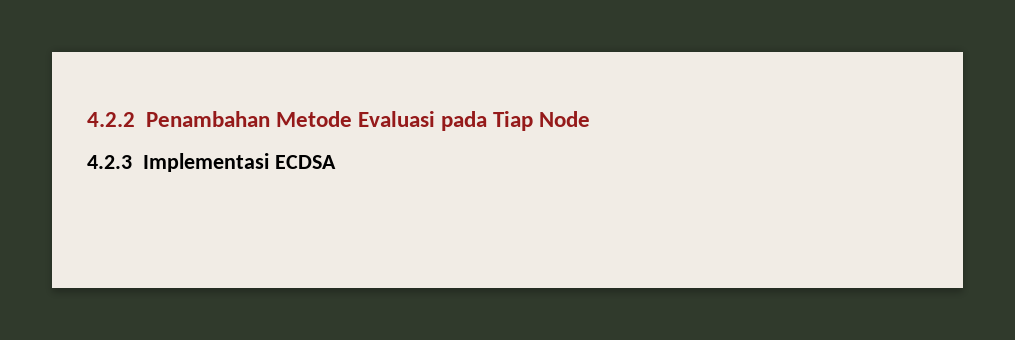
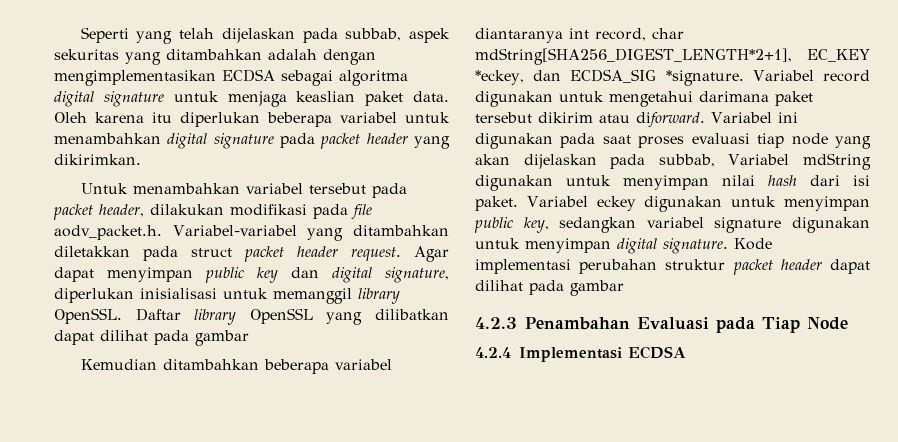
[87,111,352,127] 4.2.2 Penambahan Metode -> [80,27,450,44] [54,49,376,65] [54,69,408,86] [54,91,449,107] [54,112,450,127] [54,133,450,149] [54,154,141,165] [80,183,407,198] [53,204,372,220] [54,225,449,241] [54,246,449,262] [54,267,449,283] [54,288,400,304] [54,308,449,325] [54,330,249,346] [80,359,392,374] [475,28,684,43] [475,48,870,65] [475,69,870,86] [475,91,813,107] [475,112,798,127] [475,133,871,149] [475,153,871,170] [475,175,870,191] [475,196,870,212] [474,217,870,233] [475,238,772,254] [475,259,870,275] [475,280,624,296] [475,317,630,330] Seperti yang telah dijelaskan pada subbab, aspek sekuritas yang ditambahkan adalah dengan mengimplementasikan ECDSA sebagai algoritma digital signature untuk menjaga keaslian paket data. Oleh karena itu diperlukan beberapa variabel untuk menambahkan digital signature pada packet header yang dikirimkan. // Untuk menambahkan variabel tersebut pada packet header, dilakukan modifikasi pada file aodv_packet.h. Variabel-variabel yang ditambahkan diletakkan pada struct packet header request. Agar dapat menyimpan public key dan digital signature, diperlukan inisialisasi untuk memanggil library OpenSSL. Daftar library OpenSSL yang dilibatkan dapat dilihat pada gambar // Kemudian ditambahkan beberapa variabel diantaranya int record, char mdString[SHA256_DIGEST_LENGTH*2+1], EC_KEY *eckey, dan ECDSA_SIG *signature. Variabel record digunakan untuk mengetahui darimana paket tersebut dikirim atau diforward. Variabel ini digunakan pada saat proses evaluasi tiap node yang akan dijelaskan pada subbab, Variabel mdString digunakan untuk menyimpan nilai hash dari isi paket. Variabel eckey digunakan untuk menyimpan public key, sedangkan variabel signature digunakan untuk menyimpan digital signature. Kode implementasi perubahan struktur packet header dapat dilihat pada gambar // 4.2.3 Penambahan
[87,155,132,169] 4.2.3 -> [475,347,511,358] 4.2.4

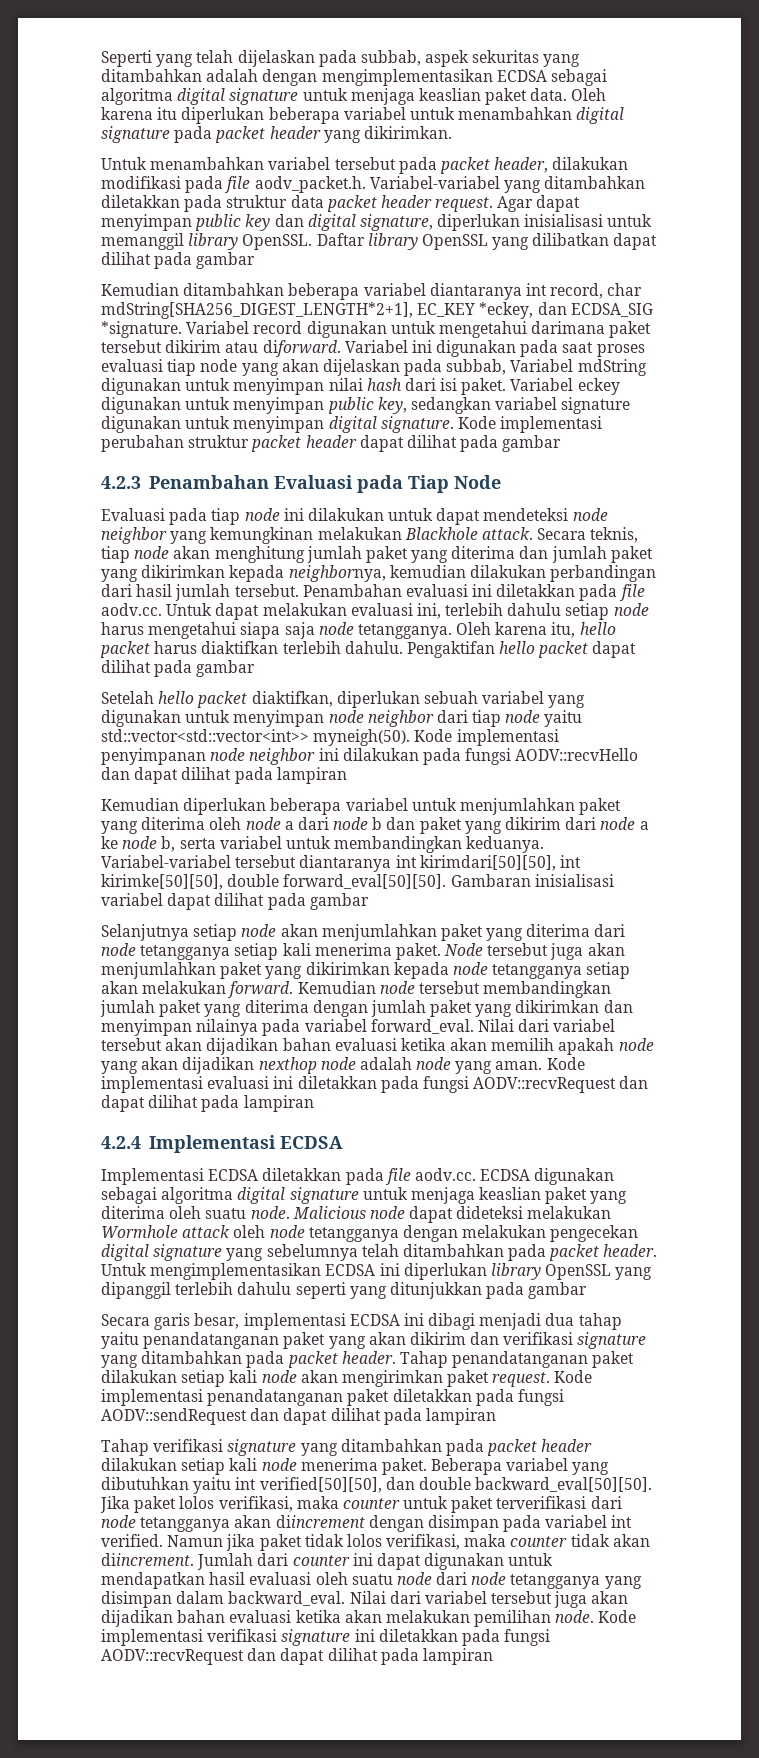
[191,248,232,257] struct -> [226,195,324,208] struktur data
[475,346,686,362] 4.2.4 Implementasi ECDSA -> [101,508,608,525] [101,527,639,544] [101,546,653,563] [101,565,657,582] [101,584,645,601] [101,603,649,620] [101,622,616,639] [100,641,637,658] [101,660,256,677] [101,691,586,708] [101,710,583,727] [101,729,559,746] [101,748,639,765] [101,767,347,784] [101,798,622,815] [101,817,649,834] [101,836,545,853] [101,855,581,872] [101,874,614,890] [101,893,369,910] [101,924,626,941] [101,943,625,960] [101,962,631,979] [101,981,612,998] [100,1000,633,1017] [101,1019,616,1036] [101,1038,654,1055] [101,1057,585,1074] [101,1076,649,1093] [101,1095,314,1112] [101,1135,343,1153] [101,1168,615,1185] [101,1187,628,1204] [101,1206,612,1223] [101,1225,639,1242] [101,1244,658,1261] [101,1263,653,1280] [101,1282,588,1299] [101,1313,622,1330] [101,1332,647,1349] [101,1351,635,1368] [101,1370,593,1387] [101,1389,564,1406] [101,1408,496,1425] [101,1439,593,1456] [101,1458,610,1475] [101,1477,653,1494] [100,1496,622,1513] [101,1515,633,1532] [101,1534,650,1551] [101,1553,554,1570] [101,1572,642,1589] [101,1591,629,1608] [101,1610,637,1627] [101,1629,551,1646] [101,1648,493,1665] Evaluasi pada tiap node ini dilakukan untuk dapat mendeteksi node neighbor yang kemungkinan melakukan Blackhole attack. Secara teknis, tiap node akan menghitung jumlah paket yang diterima dan jumlah paket yang dikirimkan kepada neighbornya, kemudian dilakukan perbandingan dari hasil jumlah tersebut. Penambahan evaluasi ini diletakkan pada file aodv.cc. Untuk dapat melakukan evaluasi ini, terlebih dahulu setiap node harus mengetahui siapa saja node tetangganya. Oleh karena itu, hello packet harus diaktifkan terlebih dahulu. Pengaktifan hello packet dapat dilihat pada gambar // Setelah hello packet diaktifkan, diperlukan sebuah variabel yang digunakan untuk menyimpan node neighbor dari tiap node yaitu std::vector<std::vector<int>> myneigh(50). Kode implementasi penyimpanan node neighbor ini dilakukan pada fungsi AODV::recvHello dan dapat dilihat pada lampiran // Kemudian diperlukan beberapa variabel untuk menjumlahkan paket yang diterima oleh node a dari node b dan paket yang dikirim dari node a ke node b, serta variabel untuk membandingkan keduanya. Variabel-variabel tersebut diantaranya int kirimdari[50][50], int kirimke[50][50], double forward_eval[50][50]. Gambaran inisialisasi variabel dapat dilihat pada gambar // Selanjutnya setiap node akan menjumlahkan paket yang diterima dari node tetangganya setiap kali menerima paket. Node tersebut juga akan menjumlahkan paket yang dikirimkan kepada node tetangganya setiap akan melakukan forward. Kemudian node tersebut membandingkan jumlah paket yang diterima dengan jumlah paket yang dikirimkan dan menyimpan nilainya pada variabel forward_eval. Nilai dari variabel tersebut akan dijadikan bahan evaluasi ketika akan memilih apakah node yang akan dijadikan nexthop node adalah node yang aman. Kode implementasi evaluasi ini diletakkan pada fungsi AODV::recvRequest dan dapat dilihat pada lampiran // 4.2.4 Implementasi ECDSA // Implementasi ECDSA diletakkan pada file aodv.cc. ECDSA digunakan sebagai algoritma digital signature untuk menjaga keaslian paket yang diterima oleh suatu node. Malicious node dapat dideteksi melakukan Wormhole attack oleh node tetangganya dengan melakukan pengecekan digital signature yang sebelumnya telah ditambahkan pada packet header. Untuk mengimplementasikan ECDSA ini diperlukan library OpenSSL yang dipanggil terlebih dahulu seperti yang ditunjukkan pada gambar // Secara garis besar, implementasi ECDSA ini dibagi menjadi dua tahap yaitu penandatanganan paket yang akan dikirim dan verifikasi signature yang ditambahkan pada packet header. Tahap penandatanganan paket dilakukan setiap kali node akan mengirimkan paket request. Kode implementasi penandatanganan paket diletakkan pada fungsi AODV::sendRequest dan dapat dilihat pada lampiran // Tahap verifikasi signature yang ditambahkan pada packet header dilakukan setiap kali node menerima paket. Beberapa variabel yang dibutuhkan yaitu int verified[50][50], dan double backward_eval[50][50]. Jika paket lolos verifikasi, maka counter untuk paket terverifikasi dari node tetangganya akan diincrement dengan disimpan pada variabel int verified. Namun jika paket tidak lolos verifikasi, maka counter tidak akan diincrement. Jumlah dari counter ini dapat digunakan untuk mendapatkan hasil evaluasi oleh suatu node dari node tetangganya yang disimpan dalam backward_eval. Nilai dari variabel tersebut juga akan dijadikan bahan evaluasi ketika akan melakukan pemilihan node. Kode implementasi verifikasi signature ini diletakkan pada fungsi AODV::recvRequest dan dapat dilihat pada lampiran

